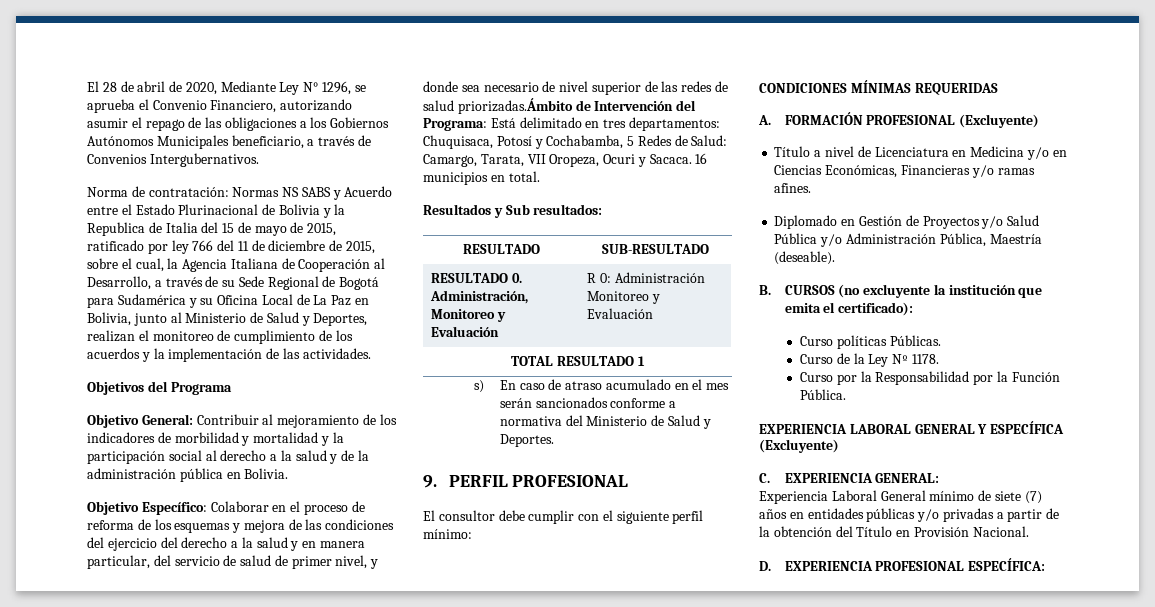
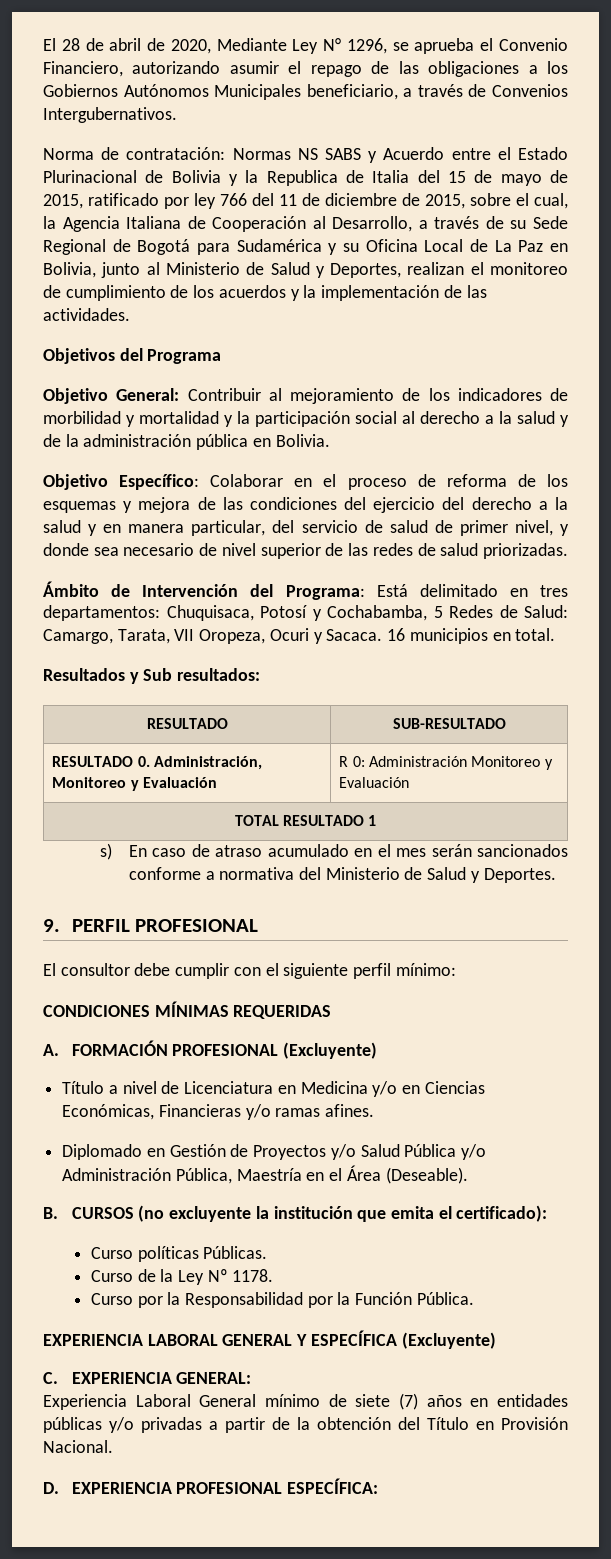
[457,98,573,114] priorizadas.Ámbito -> [482,543,568,559] [43,581,99,597] priorizadas. // Ámbito
[774,251,836,265] (deseable). -> [306,1165,468,1184] en el Área (Deseable).

